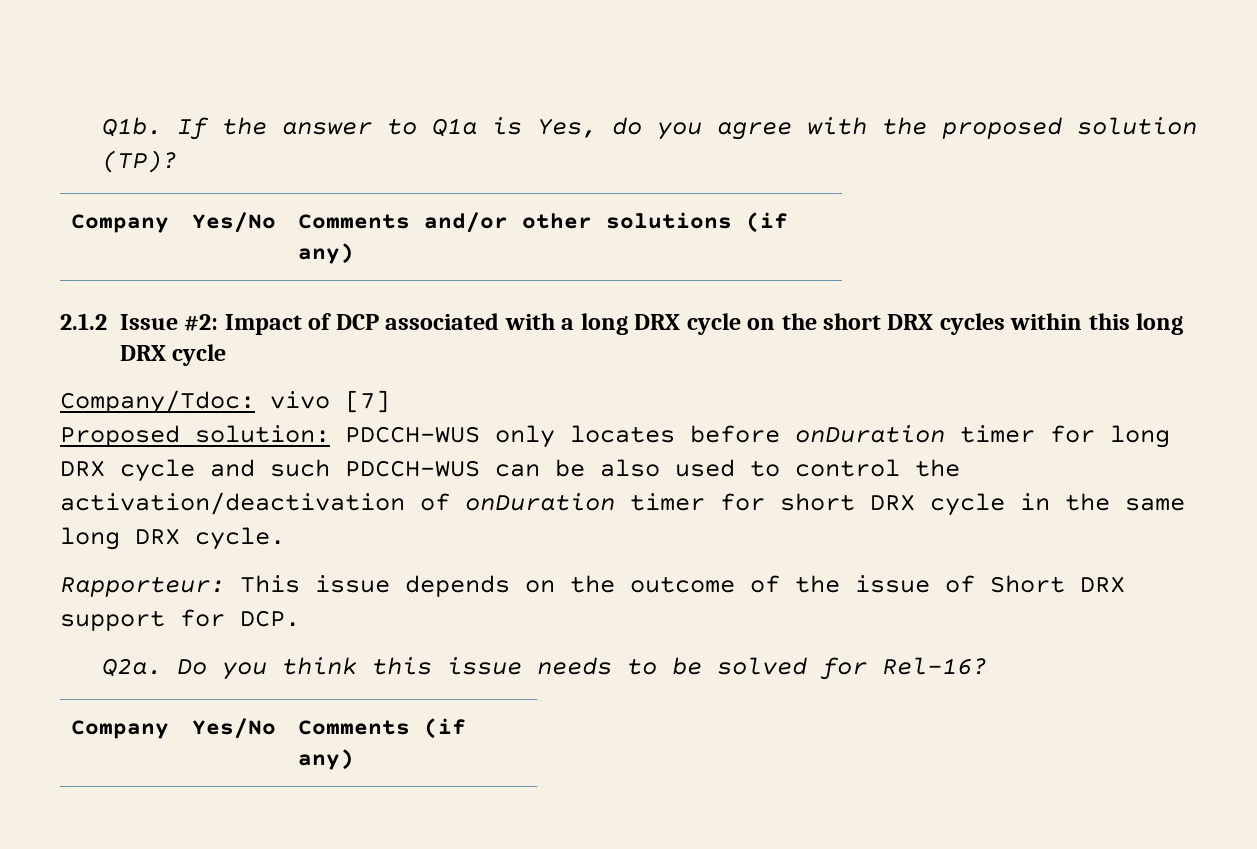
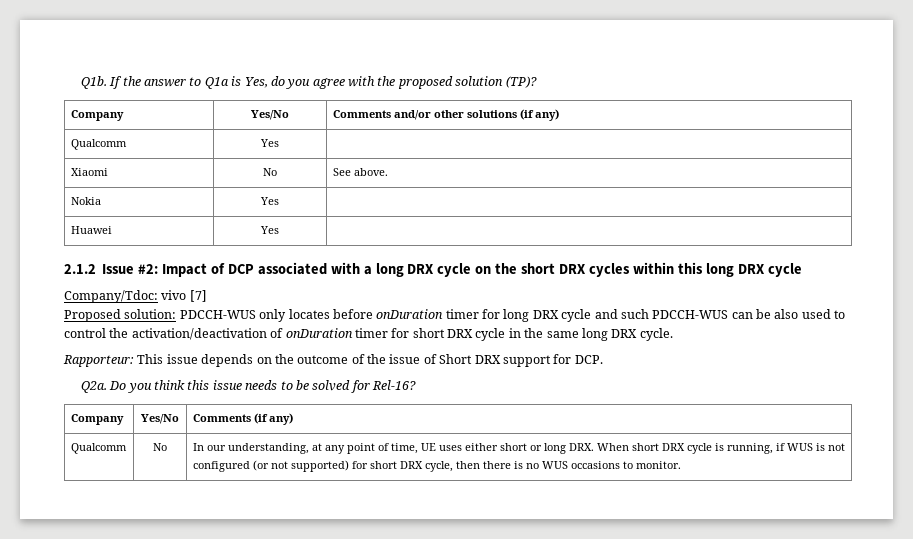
(354, 253) none -> [70,139,127,150] [260,139,279,147] [70,168,108,176] [263,168,277,176] [332,168,388,176] [70,197,101,205] [260,197,279,205] [70,226,112,234] [260,226,279,234] // Qualcomm | Yes | // Xiaomi | No | See above. // Nokia | Yes | // Huawei | Yes |
(354, 759) none -> [70,443,127,454] [153,443,167,451] [192,443,845,454] [192,460,681,472] // Qualcomm | No | In our understanding, at any point of time, UE uses either short or long DRX. When short DRX cycle is running, if WUS is not configured (or not supported) for short DRX cycle, then there is no WUS occasions to monitor.

